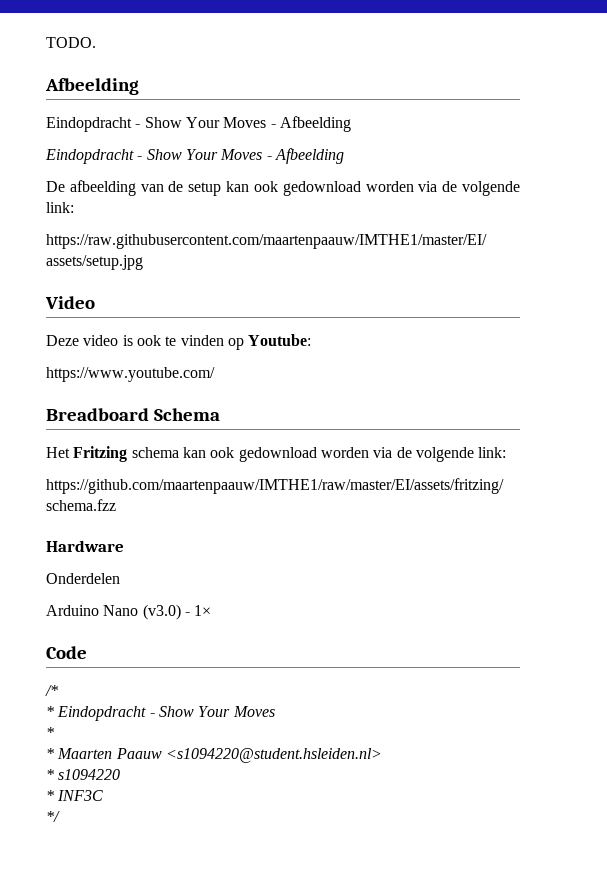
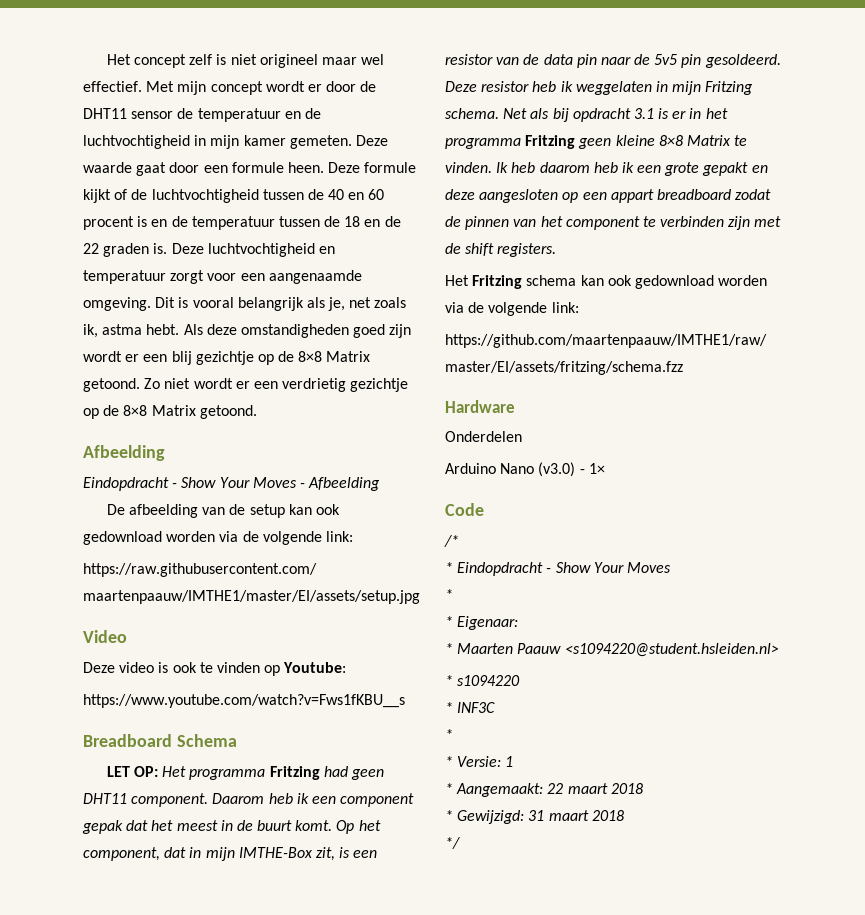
[46,37,96,48] [45,78,139,95] [46,116,351,132] [45,148,344,164] TODO. // Afbeelding // Eindopdracht - Show Your Moves - Afbeelding // Eindopdracht - Show Your Moves - Afbeelding -> [106,54,385,68] [83,81,377,95] [83,108,321,122] [83,135,388,149] [83,162,417,176] [83,189,385,203] [83,216,401,230] [83,243,335,257] [83,270,362,284] [83,297,407,311] [83,324,412,338] [83,351,371,365] [83,378,409,392] [83,405,257,419] [83,445,165,461] [83,477,381,491] Het concept zelf is niet origineel maar wel effectief. Met mijn concept wordt er door de DHT11 sensor de temperatuur en de luchtvochtigheid in mijn kamer gemeten. Deze waarde gaat door een formule heen. Deze formule kijkt of de luchtvochtigheid tussen de 40 en 60 procent is en de temperatuur tussen de 18 en de 22 graden is. Deze luchtvochtigheid en temperatuur zorgt voor een aangenaamde omgeving. Dit is vooral belangrijk als je, net zoals ik, astma hebt. Als deze omstandigheden goed zijn wordt er een blij gezichtje op de 8×8 Matrix getoond. Zo niet wordt er een verdrietig gezichtje op de 8×8 Matrix getoond. // Afbeelding // Eindopdracht - Show Your Moves - Afbeelding
[46,367,215,382] https://www.youtube.com/ -> [83,694,405,708] https://www.youtube.com/watch?v=Fws1fKBU__s
(221, 414) none -> [106,766,384,780] [83,793,415,807] [82,820,381,834] [83,847,378,861] [445,54,781,68] [445,81,754,95] [445,108,728,122] [445,135,748,149] [445,162,768,176] [445,189,772,203] [445,216,782,230] [445,243,557,257] // LET OP: Het programma Fritzing had geen DHT11 component. Daarom heb ik een component gepak dat het meest in de buurt komt. Op het component, dat in mijn IMTHE-Box zit, is een resistor van de data pin naar de 5v5 pin gesoldeerd. Deze resistor heb ik weggelaten in mijn Fritzing schema. Net als bij opdracht 3.1 is er in het programma Fritzing geen kleine 8×8 Matrix te vinden. Ik heb daarom heb ik een grote gepakt en deze aangesloten op een appart breadboard zodat de pinnen van het component te verbinden zijn met de shift registers.
(54, 732) none -> [445,616,519,630] // * Eigenaar:
(104, 795) none -> [445,729,453,740] [445,756,514,767] [445,783,643,797] [445,810,624,824] // * // * Versie: 1 // * Aangemaakt: 22 maart 2018 // * Gewijzigd: 31 maart 2018

